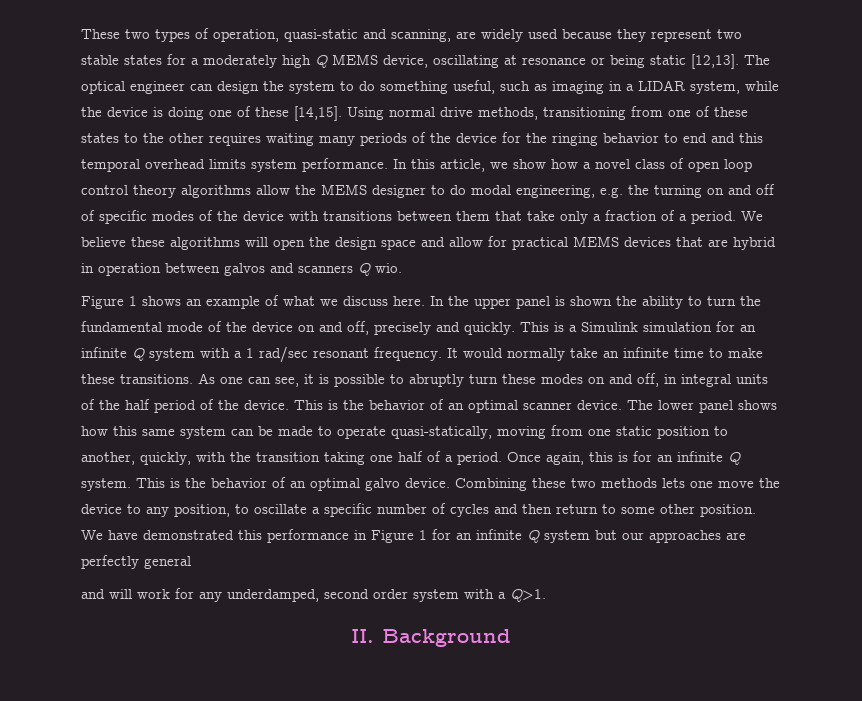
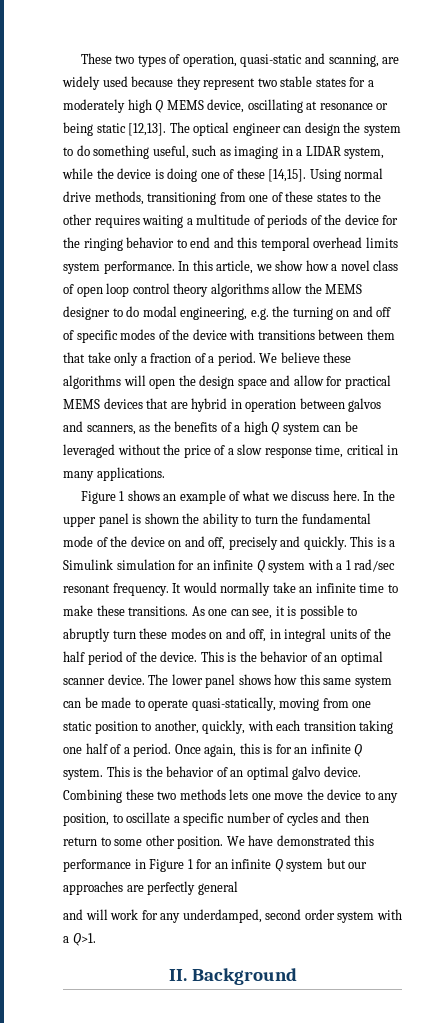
[319,136,355,146] many -> [186,214,265,225] a multitude of
[298,263,402,276] scanners Q wio. -> [86,421,358,435] [63,444,399,458] [63,467,165,481] scanners, as the benefits of a high Q system can be leveraged without the price of a slow response time, critical in many applications.
[230,452,251,462] the -> [276,720,301,731] each

